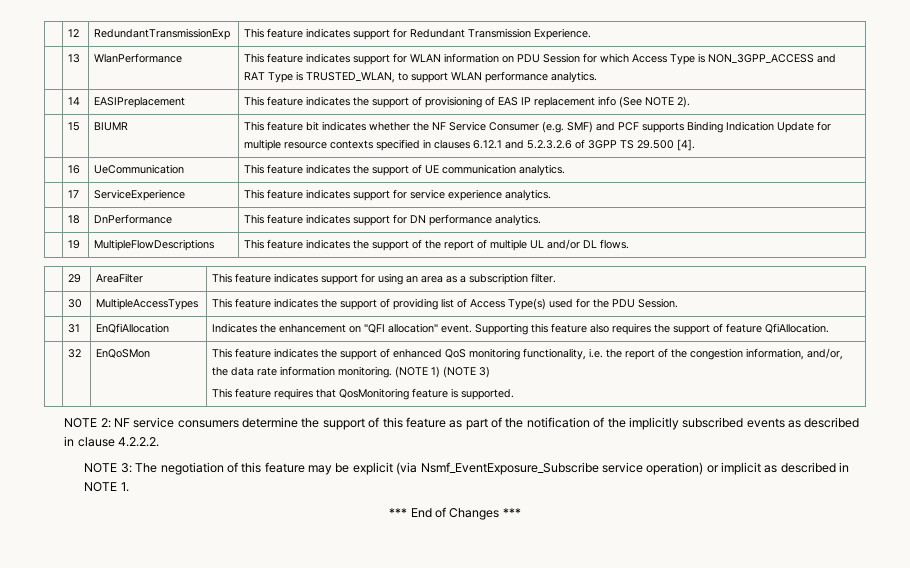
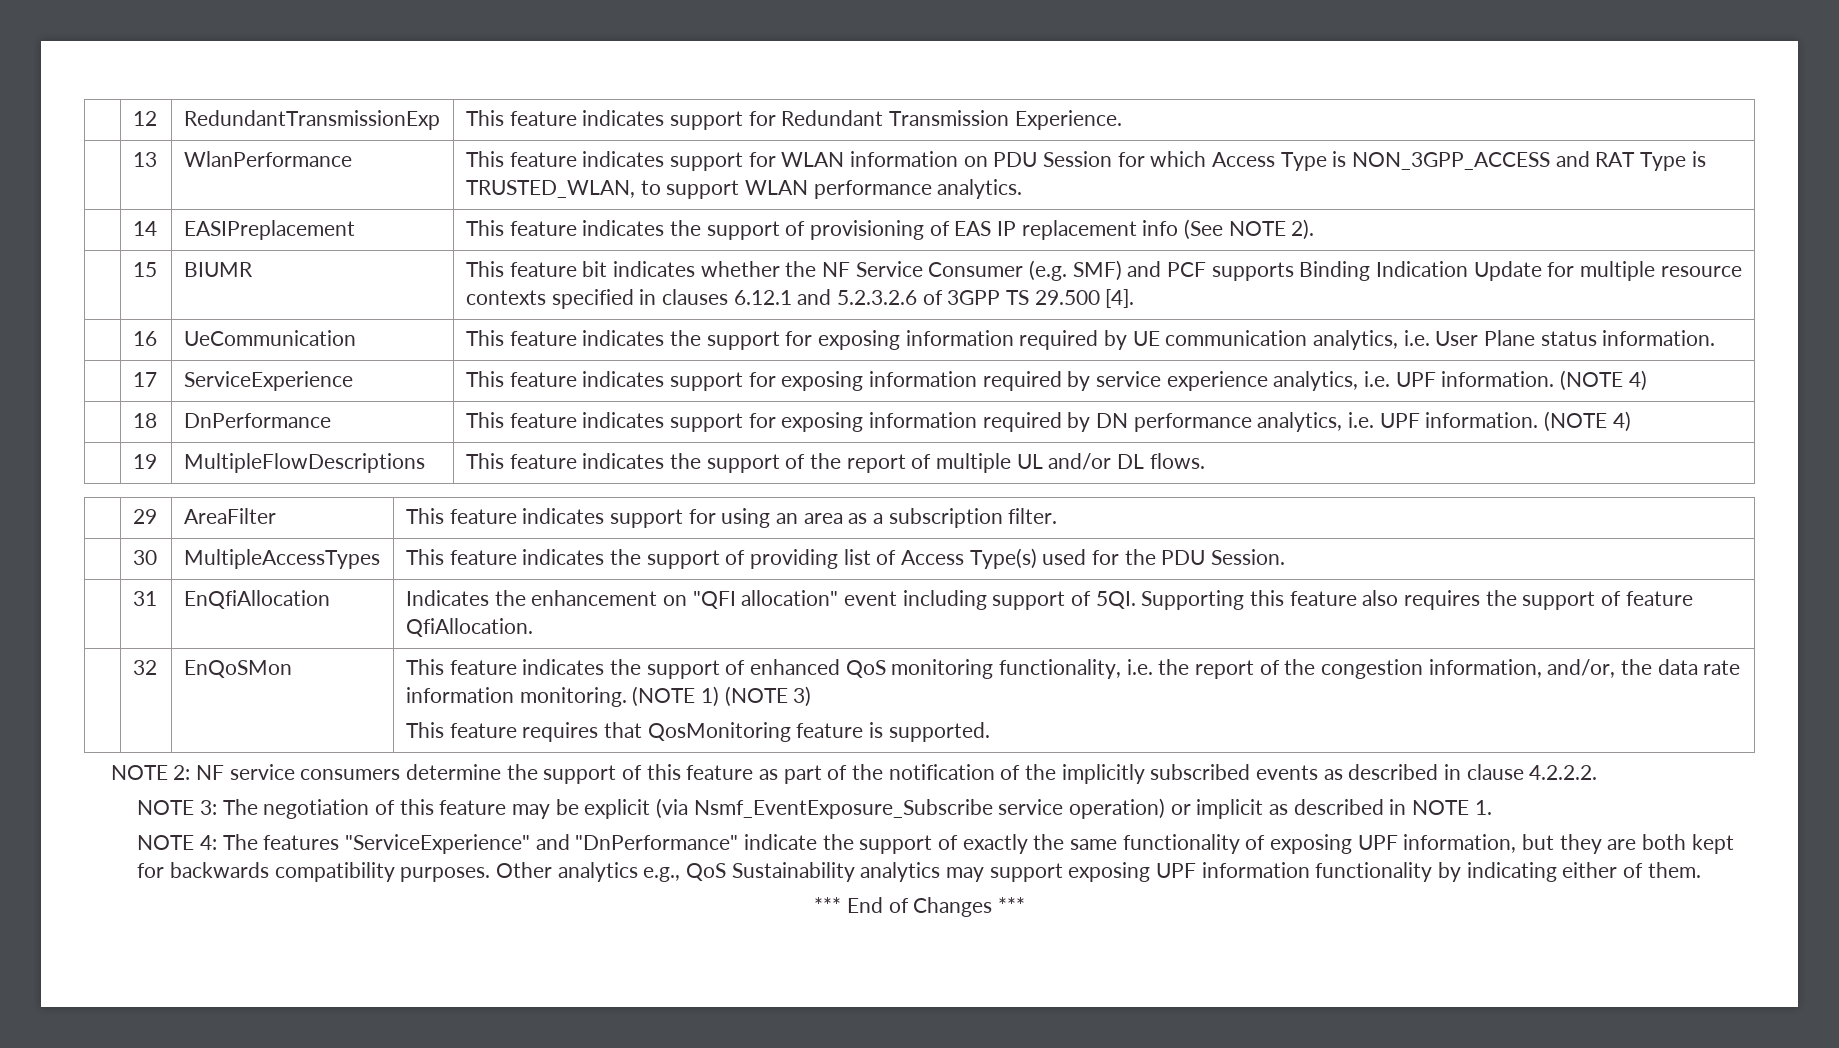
[412,164,566,176] of UE communication analytics. -> [785,330,1716,350] for exposing information required by UE communication analytics, i.e. User Plane status information.
[410,189,552,201] service experience analytics. -> [781,370,1647,391] exposing information required by service experience analytics, i.e. UPF information. (NOTE 4)
[410,214,542,226] DN performance analytics. -> [781,411,1631,432] exposing information required by DN performance analytics, i.e. UPF information. (NOTE 4)
[441,324,473,333] event. -> [843,590,1136,610] event including support of 5QI.
(129, 487) none -> [137,834,1734,854] [137,862,1701,882] // NOTE 4: The features "ServiceExperience" and "DnPerformance" indicate the support of exactly the same functionality of exposing UPF information, but they are both kept for backwards compatibility purposes. Other analytics e.g., QoS Sustainability analytics may support exposing UPF information functionality by indicating either of them.

